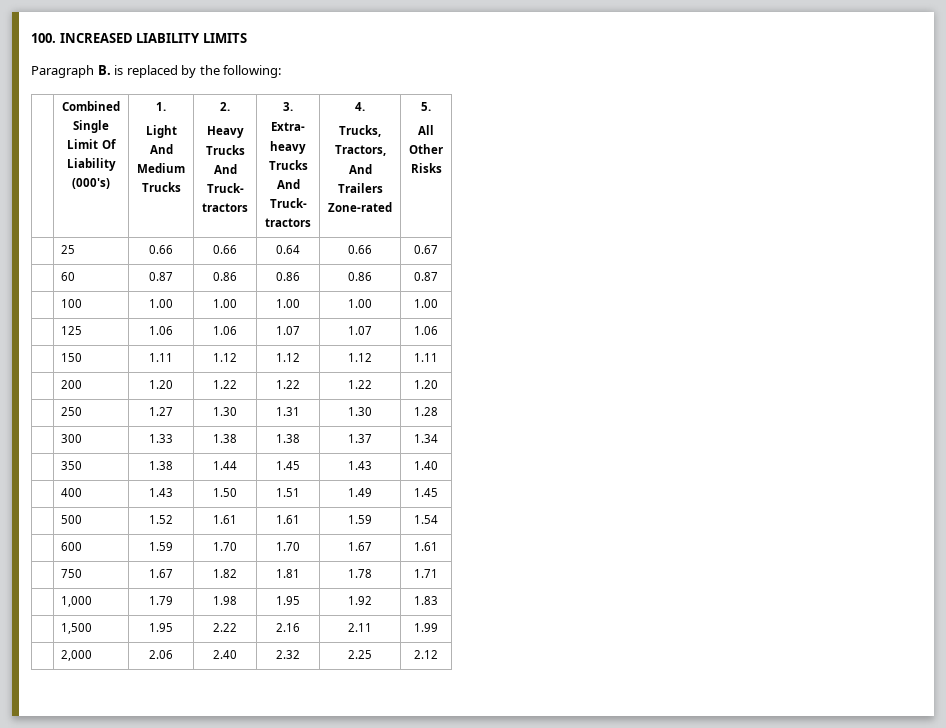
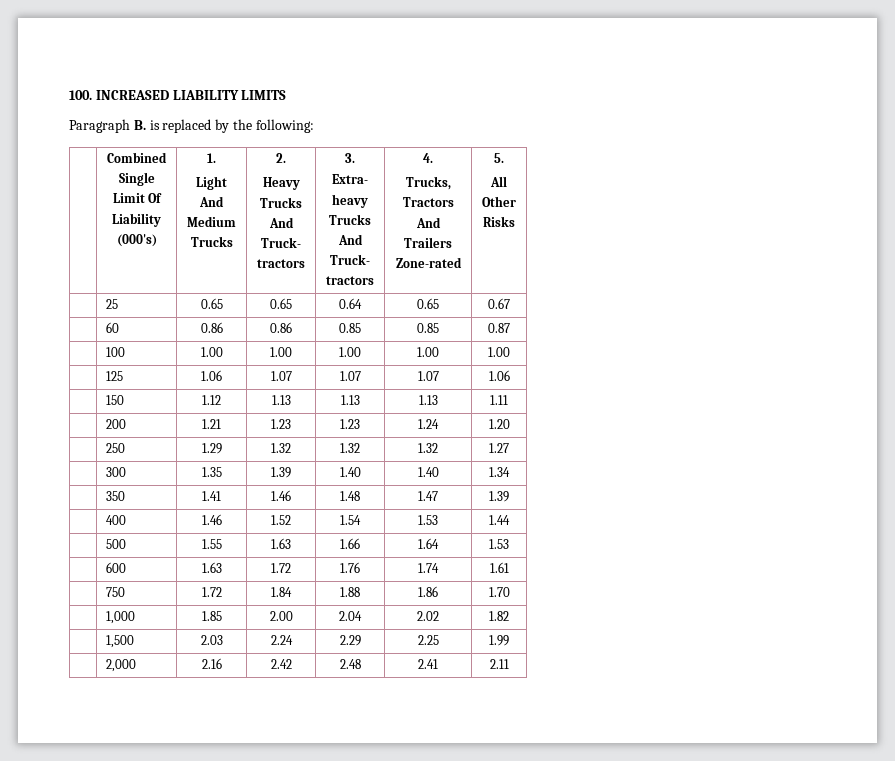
[334,145,386,156] Tractors, -> [402,197,454,207] Tractors
[149,245,173,254] [213,245,237,254] 0.66 | 0.66 -> [200,298,223,309] [270,298,292,309] 0.65 | 0.65
[348,245,372,254] 0.66 -> [417,298,439,309] 0.65
[149,272,173,281] [213,272,237,281] [276,272,300,281] [348,272,372,281] | 0.87 | 0.86 | 0.86 | 0.86 -> [200,322,223,333] [270,322,292,333] [339,323,361,333] [417,323,439,333] | 0.86 | 0.86 | 0.85 | 0.85
[213,326,237,335] 1.06 -> [270,371,292,381] 1.07
[149,353,173,362] [213,353,237,362] [276,353,300,362] [348,353,372,362] | 1.11 | 1.12 | 1.12 | 1.12 -> [202,395,221,405] [271,395,291,405] [340,395,360,405] [418,395,438,405] | 1.12 | 1.13 | 1.13 | 1.13
[149,380,173,389] [213,380,237,389] [276,380,300,389] [348,380,372,389] [414,380,438,389] [61,407,83,416] [149,407,173,416] [213,407,237,416] [276,407,300,416] [348,407,372,416] [414,407,438,416] [61,434,83,443] [149,434,173,443] [213,434,237,443] [276,434,300,443] [348,434,372,443] [414,434,438,443] [61,461,83,470] [149,461,173,470] [213,461,237,470] [276,461,300,470] [348,461,372,470] [414,461,438,470] [61,488,83,497] [149,488,173,497] [213,488,237,497] [276,488,300,497] [348,488,372,497] [414,488,438,497] [61,515,83,524] [149,515,173,524] [213,515,237,524] [276,515,300,524] [348,515,372,524] [414,515,438,524] [61,542,83,551] [149,542,173,551] [213,542,237,551] [276,542,300,551] [348,542,372,551] [414,542,438,551] [61,569,83,578] [149,569,173,578] [213,569,237,578] [276,569,300,578] [348,569,372,578] [414,569,438,578] [61,596,93,607] [149,596,173,605] [213,596,237,605] [276,596,300,605] [348,596,372,605] [414,596,438,605] [61,623,93,634] [149,623,173,632] [213,623,237,632] [276,623,300,632] [348,623,372,632] [414,623,438,632] [61,650,93,661] [149,650,173,659] [213,650,237,659] [276,650,300,659] [348,650,372,659] [414,650,438,659] 1.20 | 1.22 | 1.22 | 1.22 | 1.20 // | 250 | 1.27 | 1.30 | 1.31 | 1.30 | 1.28 // | 300 | 1.33 | 1.38 | 1.38 | 1.37 | 1.34 // | 350 | 1.38 | 1.44 | 1.45 | 1.43 | 1.40 // | 400 | 1.43 | 1.50 | 1.51 | 1.49 | 1.45 // | 500 | 1.52 | 1.61 | 1.61 | 1.59 | 1.54 // | 600 | 1.59 | 1.70 | 1.70 | 1.67 | 1.61 // | 750 | 1.67 | 1.82 | 1.81 | 1.78 | 1.71 // | 1,000 | 1.79 | 1.98 | 1.95 | 1.92 | 1.83 // | 1,500 | 1.95 | 2.22 | 2.16 | 2.11 | 1.99 // | 2,000 | 2.06 | 2.40 | 2.32 | 2.25 | 2.12 -> [202,419,221,429] [271,419,291,429] [340,419,360,429] [418,419,439,429] [488,419,510,429] [106,443,126,453] [201,443,222,454] [271,443,291,453] [340,443,360,453] [418,443,438,453] [489,443,509,453] [106,467,127,477] [201,467,222,477] [271,467,291,478] [339,467,361,477] [417,467,439,477] [489,467,510,477] [106,491,126,501] [202,491,221,501] [271,490,291,501] [340,491,360,501] [418,491,438,501] [489,491,509,502] [106,515,127,525] [201,514,222,525] [271,515,291,525] [340,515,361,525] [418,515,438,525] [489,515,510,525] [106,539,127,549] [201,539,222,549] [271,538,291,549] [340,538,360,549] [418,538,439,549] [489,539,509,549] [106,562,127,573] [201,562,222,573] [271,563,291,573] [340,562,360,573] [418,563,439,573] [489,562,509,573] [106,587,126,597] [201,587,222,597] [271,587,292,597] [340,587,360,597] [418,586,438,597] [488,587,510,597] [106,611,136,624] [201,611,222,621] [269,611,293,621] [339,611,362,621] [417,611,439,621] [489,611,509,621] [106,635,135,648] [200,635,223,645] [270,635,293,645] [339,635,361,646] [417,635,439,645] [489,635,509,646] [106,659,137,672] [201,658,222,669] [270,659,292,669] [339,659,361,669] [418,659,438,669] [489,659,509,669] 1.21 | 1.23 | 1.23 | 1.24 | 1.20 // | 250 | 1.29 | 1.32 | 1.32 | 1.32 | 1.27 // | 300 | 1.35 | 1.39 | 1.40 | 1.40 | 1.34 // | 350 | 1.41 | 1.46 | 1.48 | 1.47 | 1.39 // | 400 | 1.46 | 1.52 | 1.54 | 1.53 | 1.44 // | 500 | 1.55 | 1.63 | 1.66 | 1.64 | 1.53 // | 600 | 1.63 | 1.72 | 1.76 | 1.74 | 1.61 // | 750 | 1.72 | 1.84 | 1.88 | 1.86 | 1.70 // | 1,000 | 1.85 | 2.00 | 2.04 | 2.02 | 1.82 // | 1,500 | 2.03 | 2.24 | 2.29 | 2.25 | 1.99 // | 2,000 | 2.16 | 2.42 | 2.48 | 2.41 | 2.11

